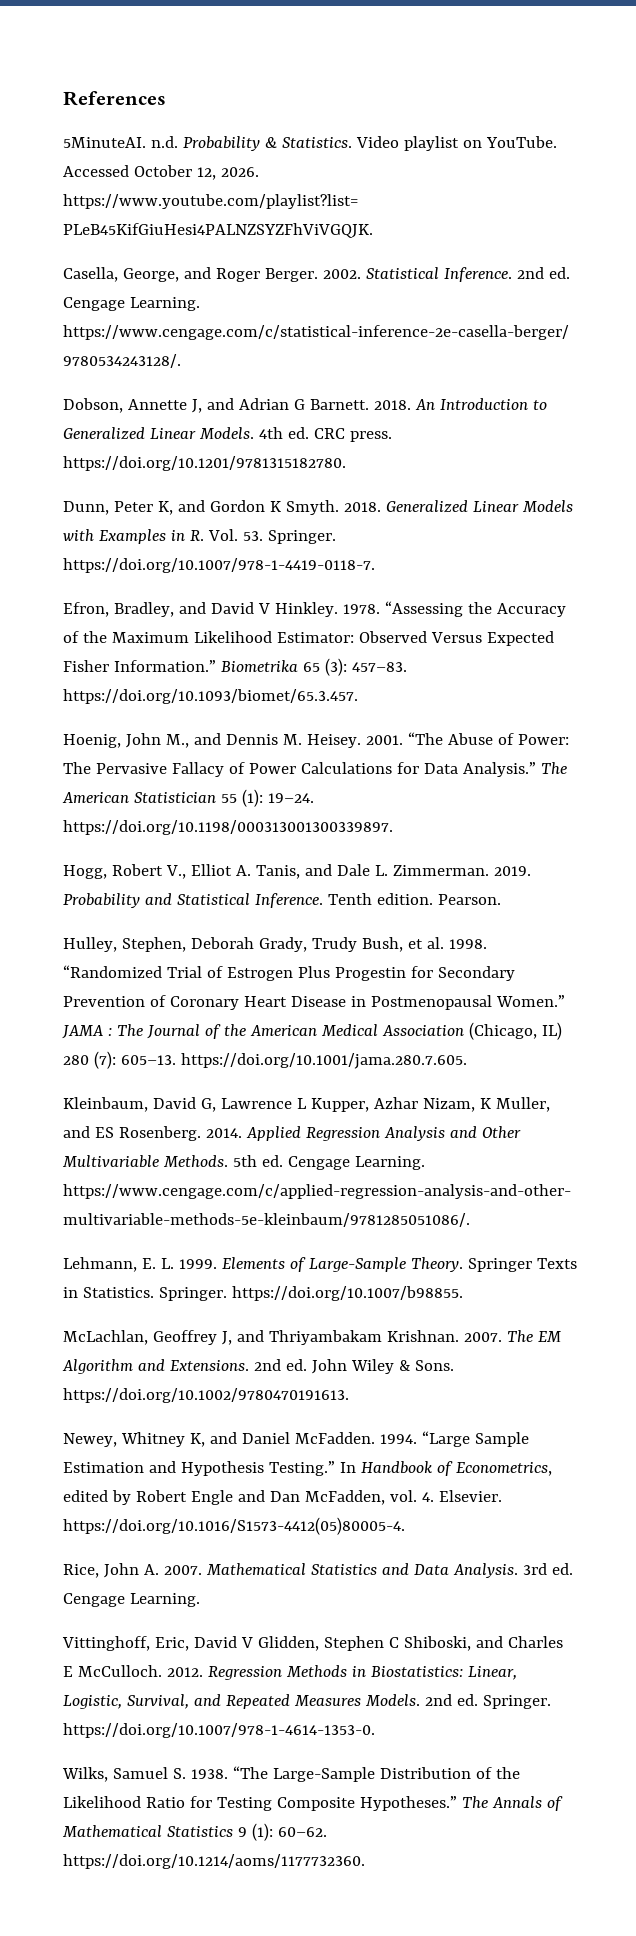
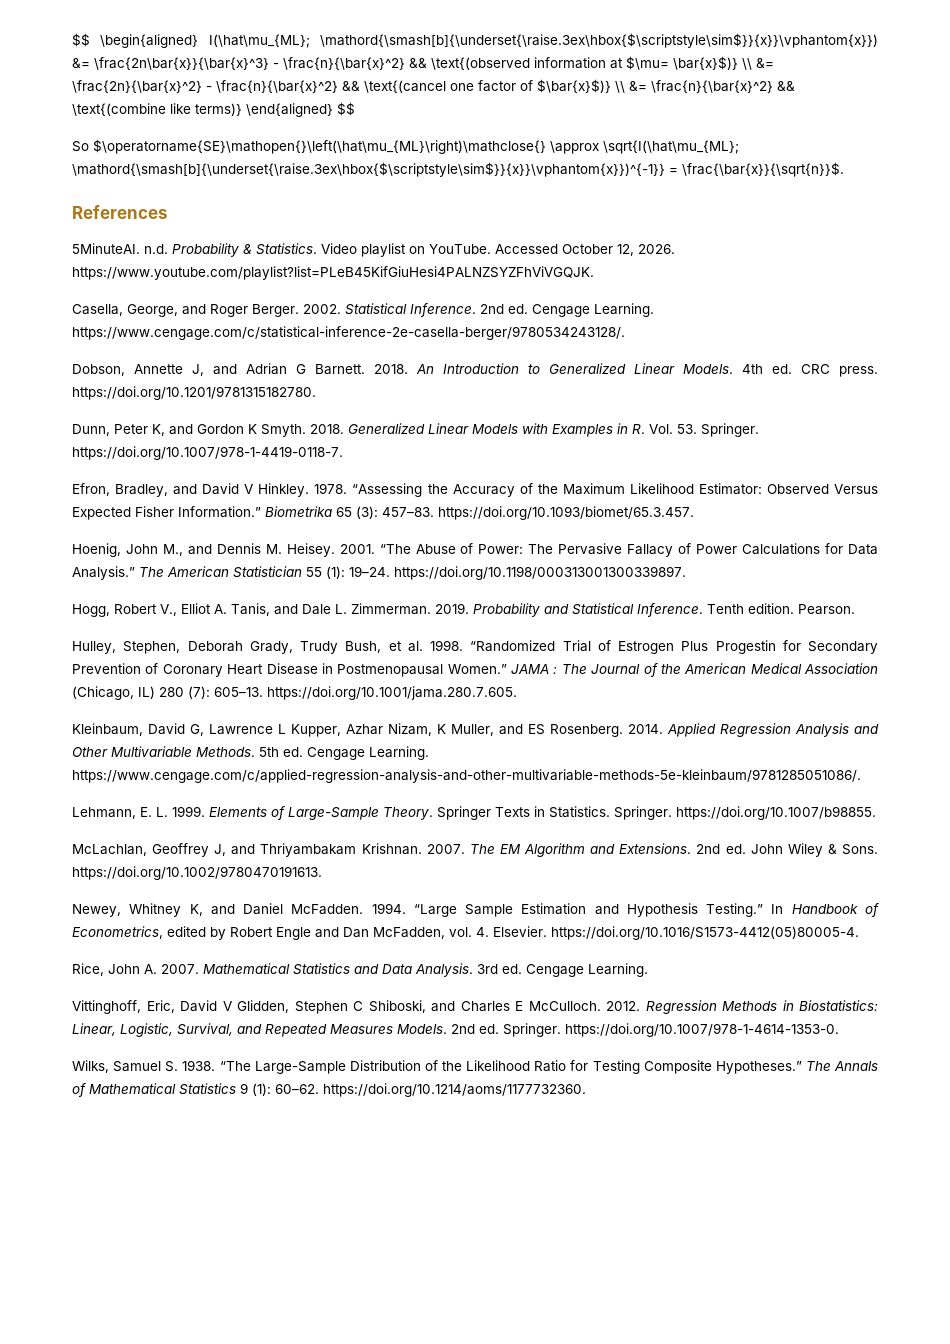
(63, 98) none -> [72,33,878,48] [72,56,774,70] [72,79,795,93] [72,102,355,117] [72,139,739,154] [72,162,844,177] $$ \begin{aligned} I(\hat\mu_{ML}; \mathord{\smash[b]{\underset{\raise.3ex\hbox{$\scriptstyle\sim$}}{x}}\vphantom{x}}) &= \frac{2n\bar{x}}{\bar{x}^3} - \frac{n}{\bar{x}^2} && \text{(observed information at $\mu= \bar{x}$)} \\ &= \frac{2n}{\bar{x}^2} - \frac{n}{\bar{x}^2} && \text{(cancel one factor of $\bar{x}$)} \\ &= \frac{n}{\bar{x}^2} && \text{(combine like terms)} \end{aligned} $$ // So $\operatorname{SE}\mathopen{}\left(\hat\mu_{ML}\right)\mathclose{} \approx \sqrt{I(\hat\mu_{ML}; \mathord{\smash[b]{\underset{\raise.3ex\hbox{$\scriptstyle\sim$}}{x}}\vphantom{x}})^{-1}} = \frac{\bar{x}}{\sqrt{n}}$. //

